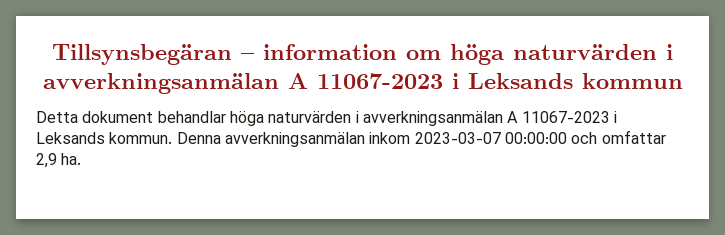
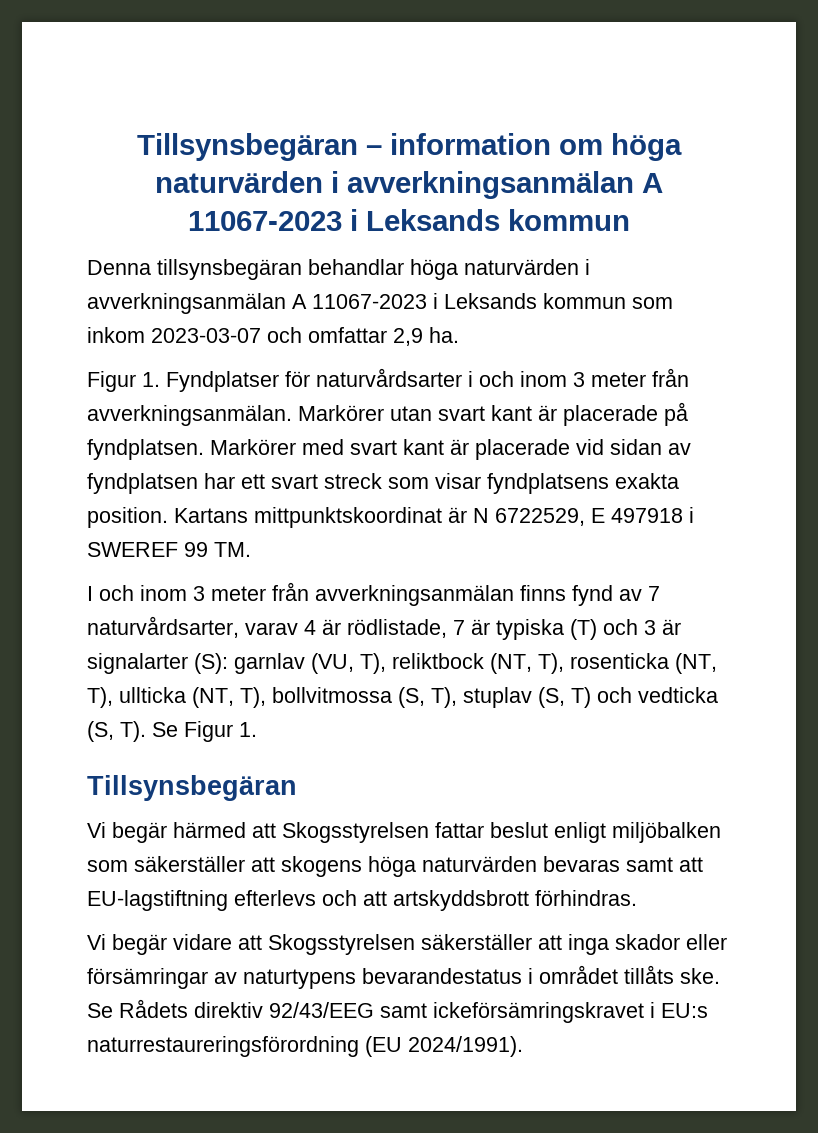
[36,111,154,123] Detta dokument -> [87,259,302,280] Denna tillsynsbegäran
[109,132,365,147] kommun. Denna avverkningsanmälan -> [543,293,673,309] kommun som
[504,132,567,144] 00:00:00 -> (261, 335) none
(82, 159) none -> [87,368,689,392] [87,402,688,426] [87,439,691,460] [87,473,679,494] [87,507,694,528] [87,542,251,557] [87,582,660,606] [87,616,681,640] [87,653,717,674] [87,687,718,708] [87,721,257,742] [87,775,297,801] [87,822,721,843] [87,856,703,877] [87,890,637,911] [87,934,727,955] [87,965,720,989] [87,999,708,1023] [87,1036,523,1057] // Figur 1. Fyndplatser för naturvårdsarter i och inom 3 meter från avverkningsanmälan. Markörer utan svart kant är placerade på fyndplatsen. Markörer med svart kant är placerade vid sidan av fyndplatsen har ett svart streck som visar fyndplatsens exakta position. Kartans mittpunktskoordinat är N 6722529, E 497918 i SWEREF 99 TM. // I och inom 3 meter från avverkningsanmälan finns fynd av 7 naturvårdsarter, varav 4 är rödlistade, 7 är typiska (T) och 3 är signalarter (S): garnlav (VU, T), reliktbock (NT, T), rosenticka (NT, T), ullticka (NT, T), bollvitmossa (S, T), stuplav (S, T) och vedticka (S, T). Se Figur 1. // Tillsynsbegäran // Vi begär härmed att Skogsstyrelsen fattar beslut enligt miljöbalken som säkerställer att skogens höga naturvärden bevaras samt att EU-lagstiftning efterlevs och att artskyddsbrott förhindras. // Vi begär vidare att Skogsstyrelsen säkerställer att inga skador eller försämringar av naturtypens bevarandestatus i området tillåts ske. Se Rådets direktiv 92/43/EEG samt ickeförsämringskravet i EU:s naturrestaureringsförordning (EU 2024/1991).

